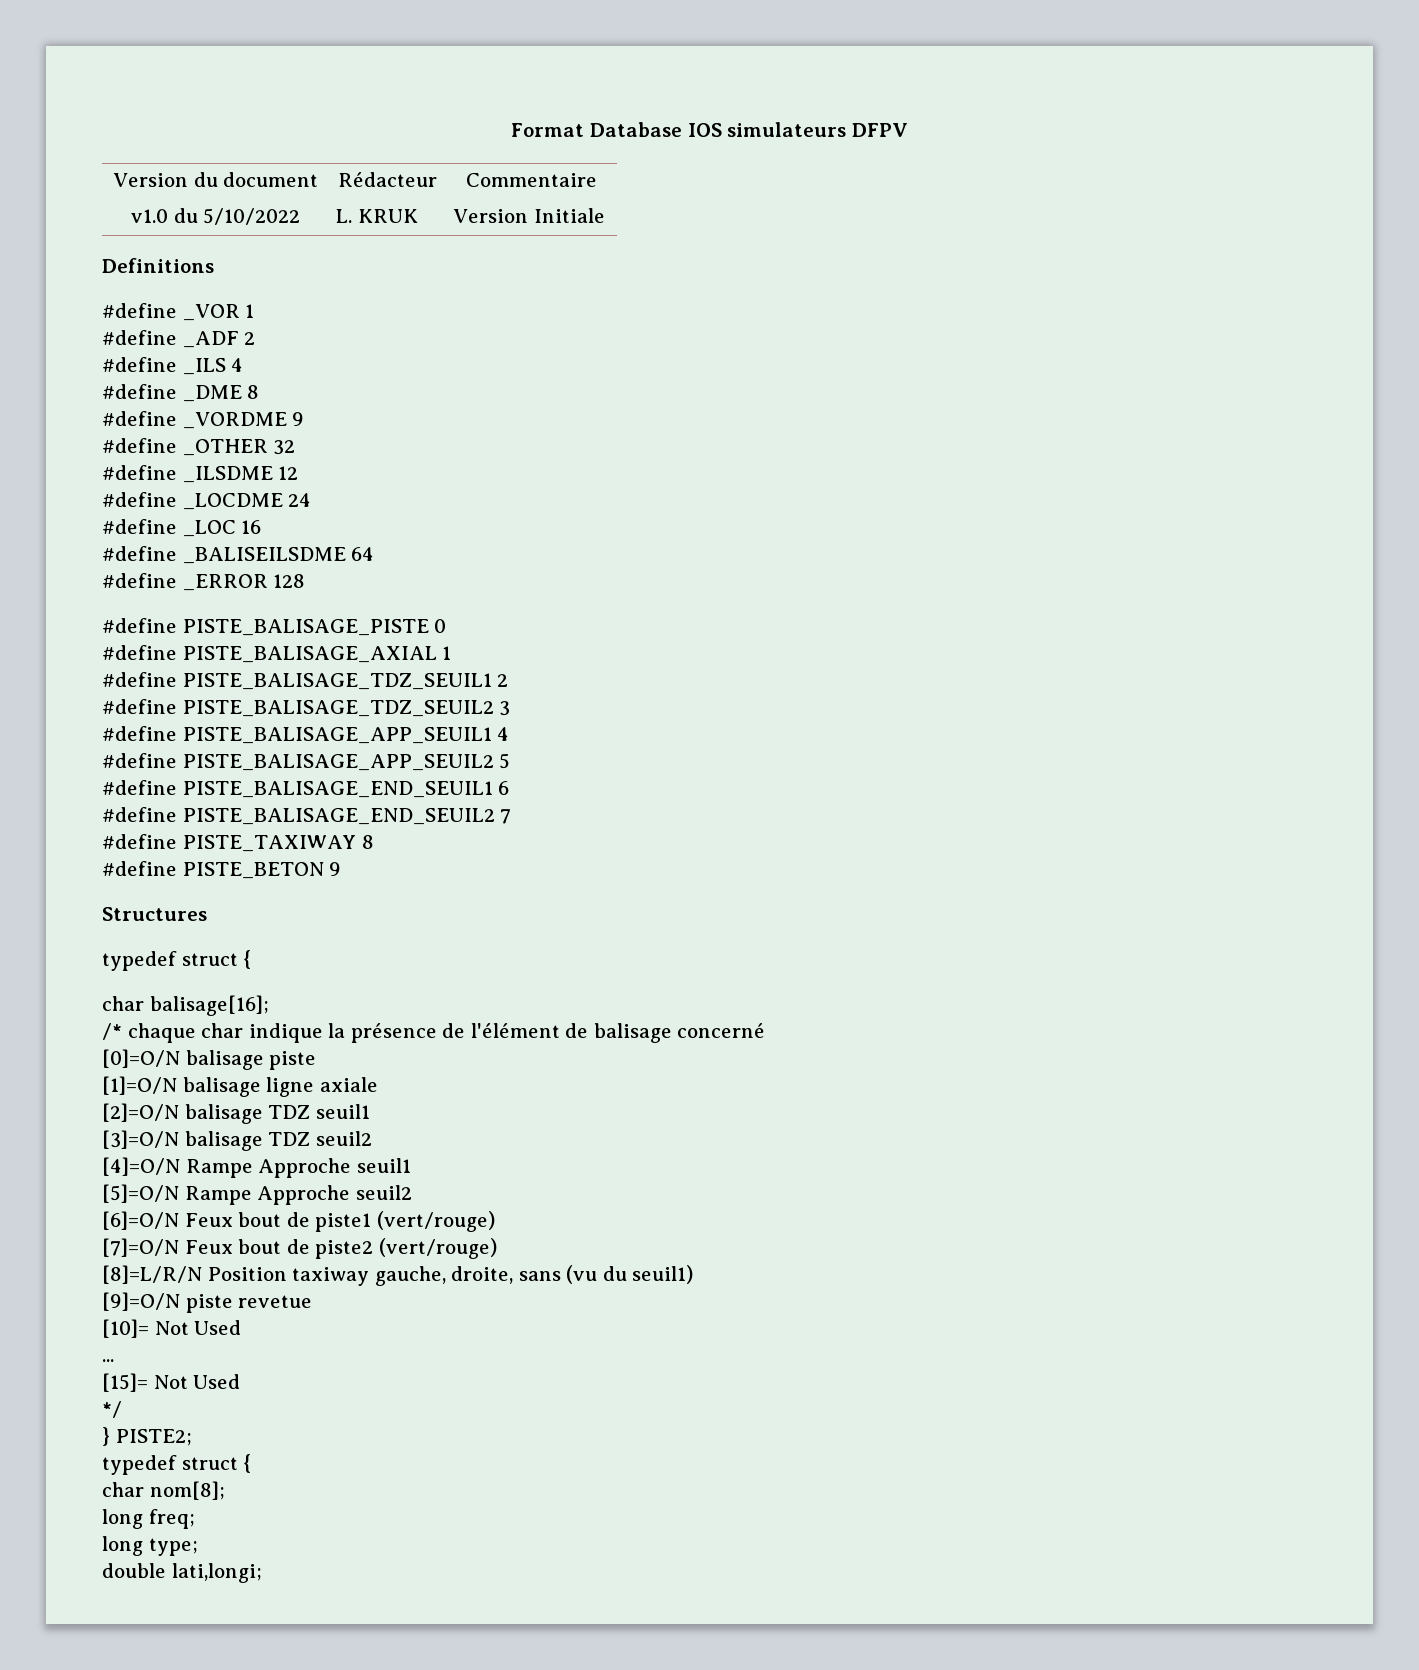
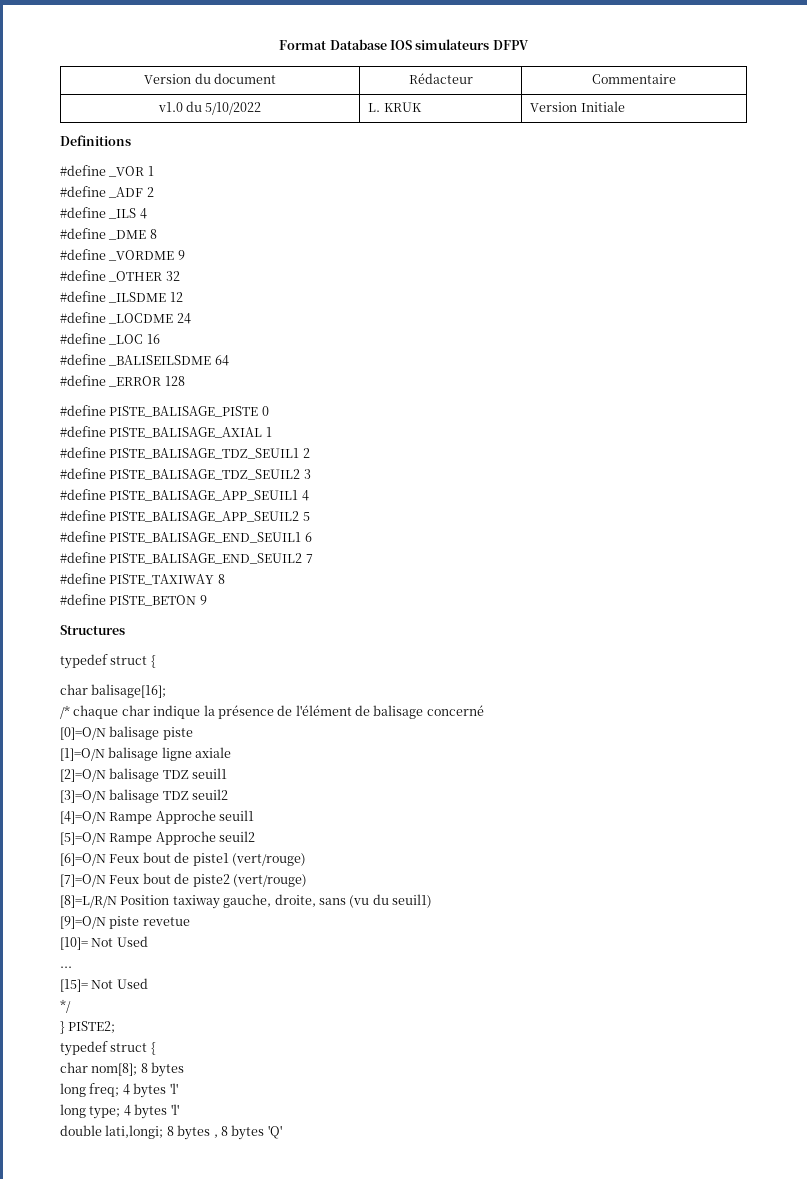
(225, 1490) none -> [140,1062,185,1077] 8 bytes
(195, 1519) none -> [122,1083,178,1098] 4 bytes 'l'
(198, 1547) none -> [123,1104,179,1119] 4 bytes 'l'
(262, 1573) none -> [166,1125,282,1140] 8 bytes , 8 bytes 'Q'

